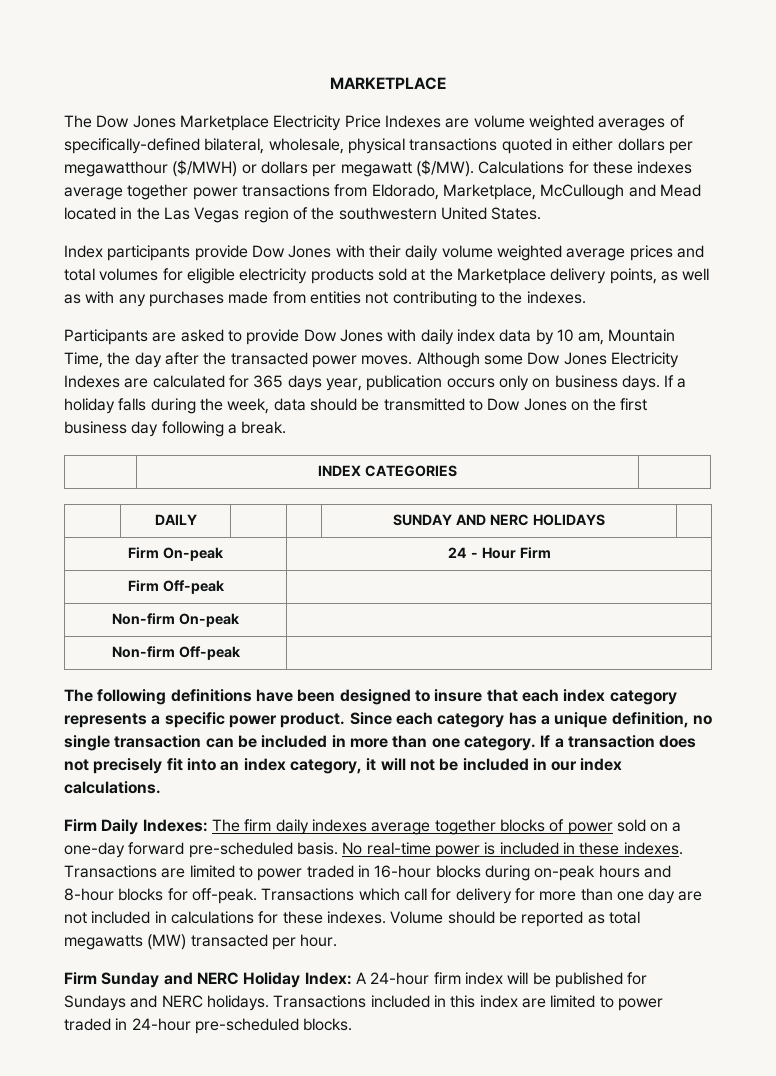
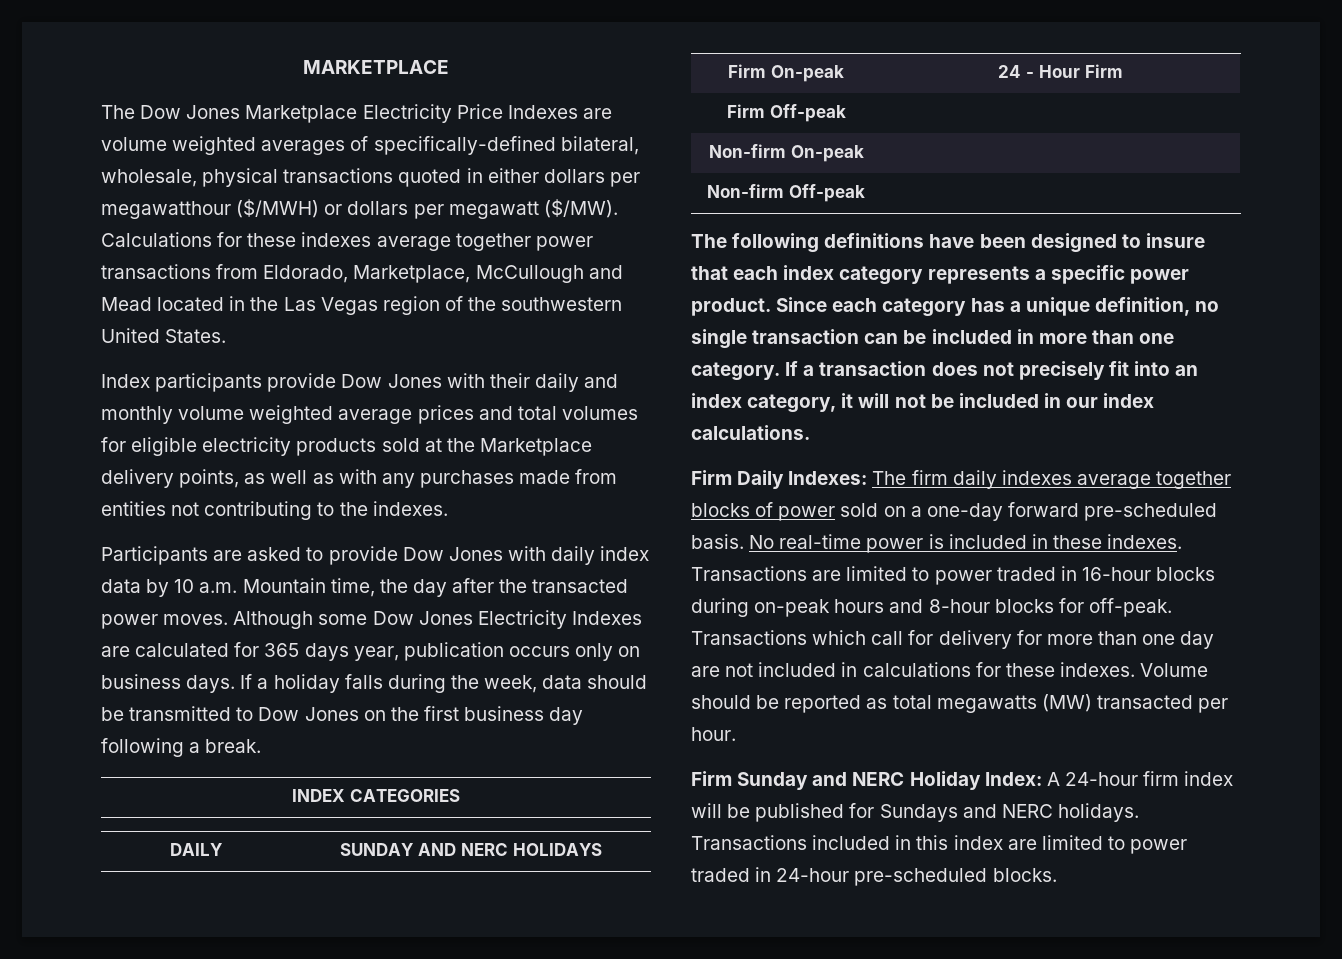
(439, 253) none -> [584,374,619,388] [101,406,173,424] and monthly
[578,329,676,345] [64,352,103,368] am, Mountain Time, -> [199,578,375,597] a.m. Mountain time,

